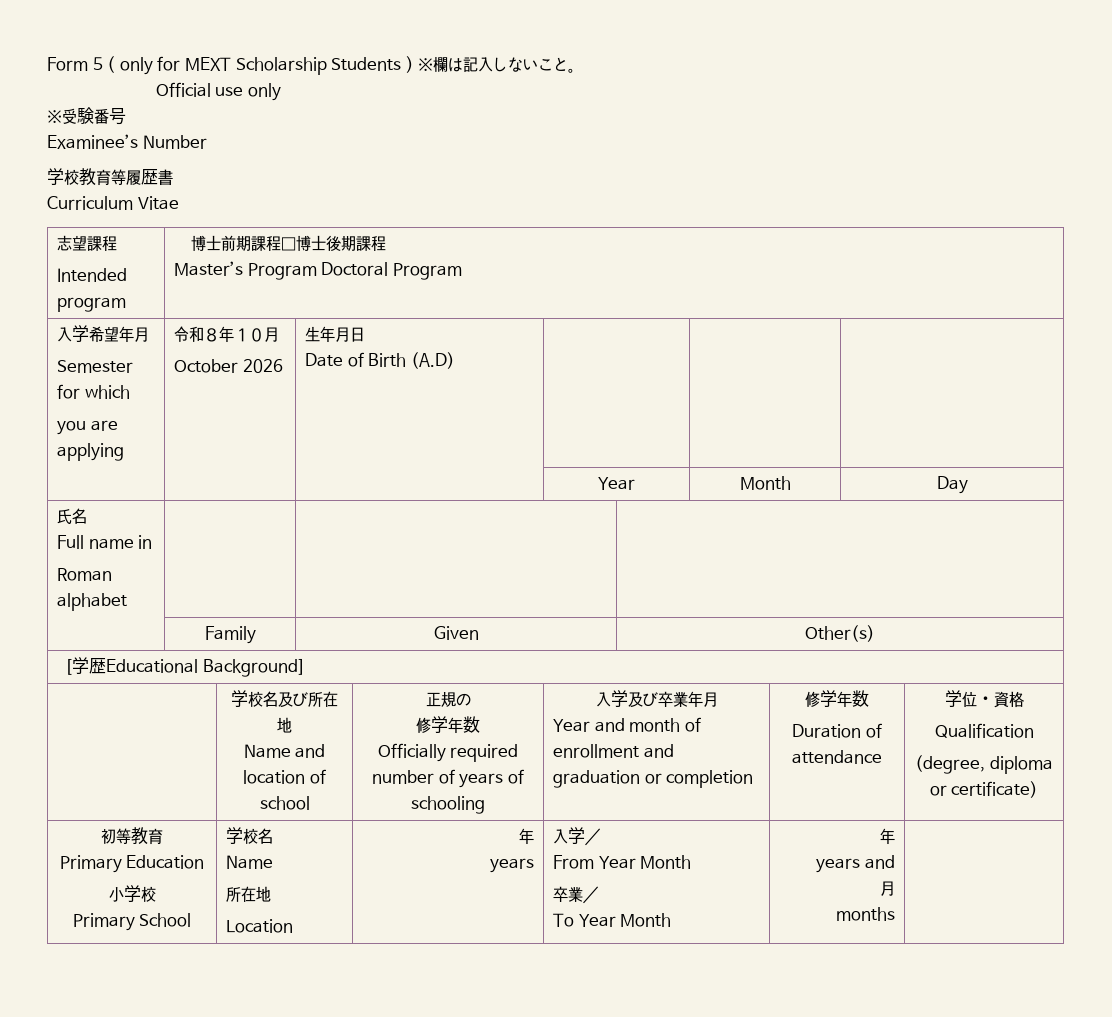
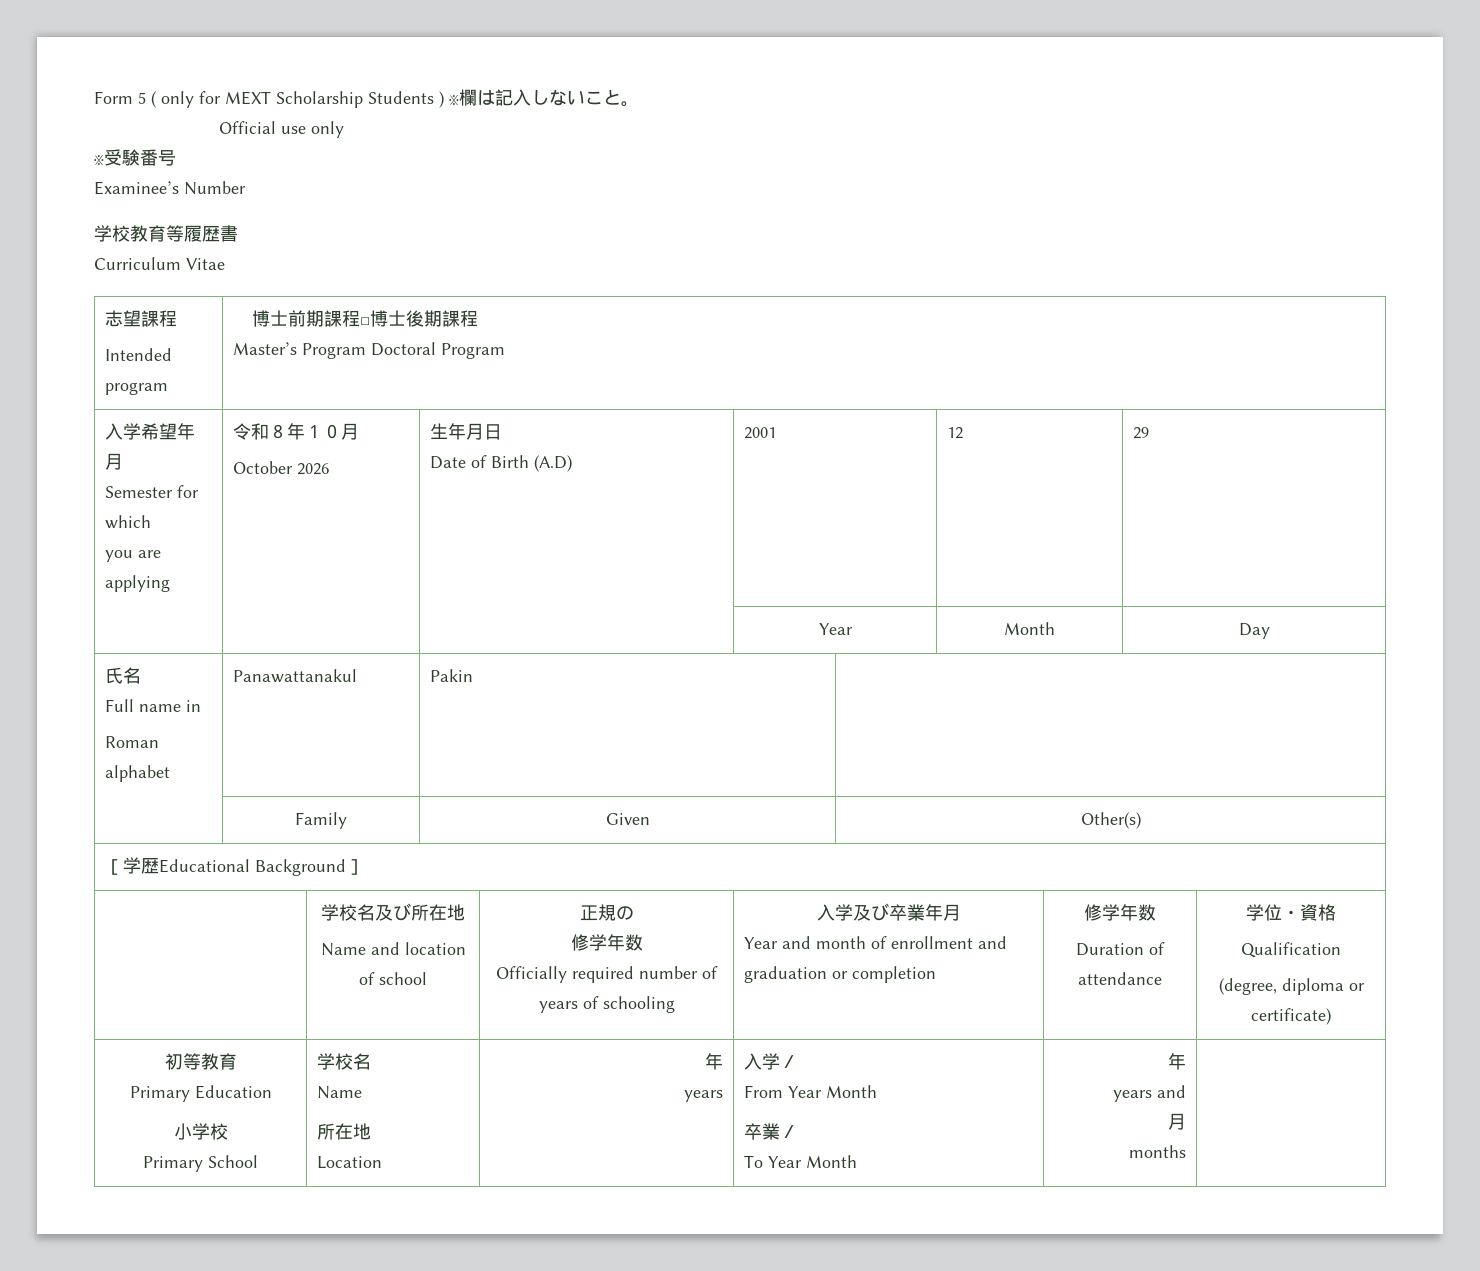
(456, 360) | | -> [744,427,777,439] [947,427,964,439] [1133,427,1150,439] 2001 | 12 | 29
(128, 602) | -> [233,669,358,683] [430,669,474,682] Panawattanakul | Pakin

